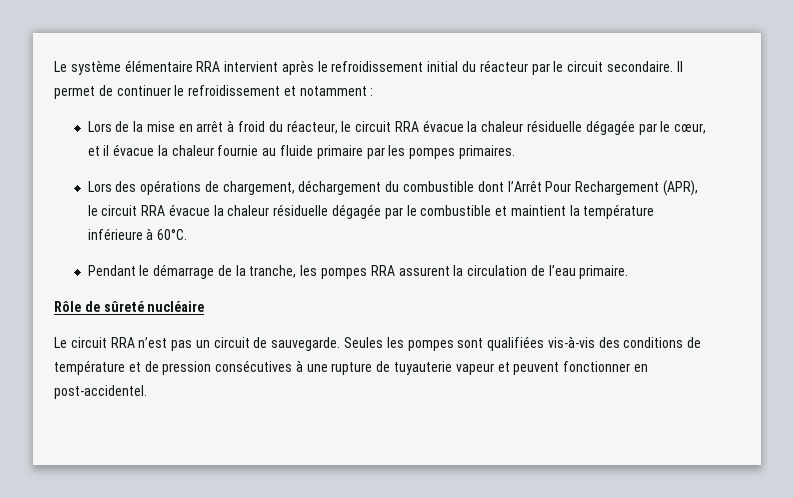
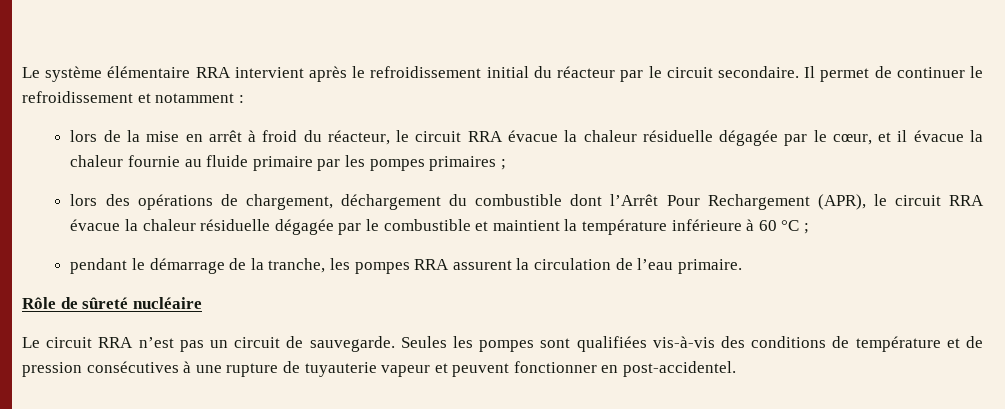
[87,121,112,132] Lors -> [70,130,98,142] lors
[458,145,515,159] [87,181,112,192] primaires. // Lors -> [429,156,506,171] [70,194,98,206] primaires ; // lors
[157,229,188,240] [87,265,136,276] 60°C. // Pendant -> [758,220,809,234] [70,258,128,274] 60 °C ; // pendant

